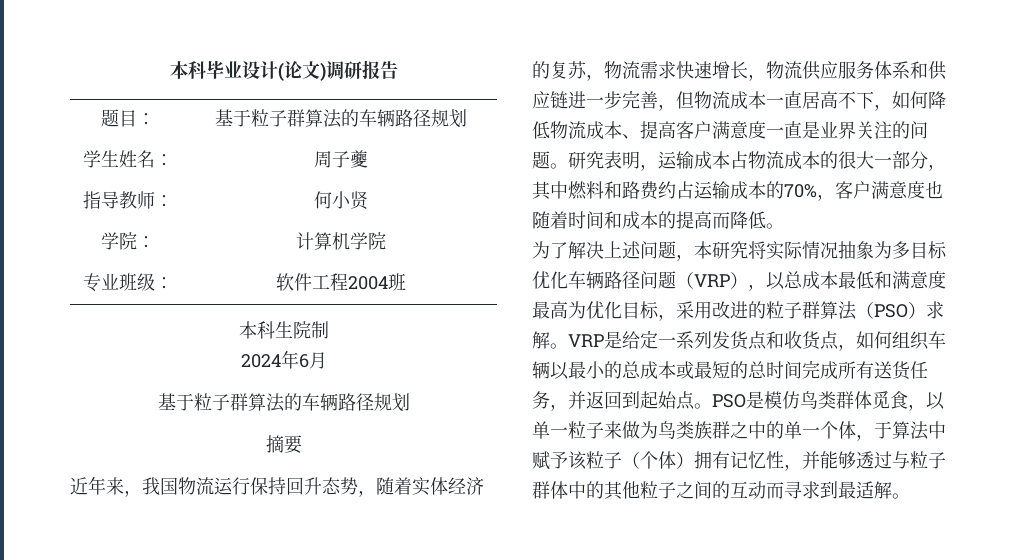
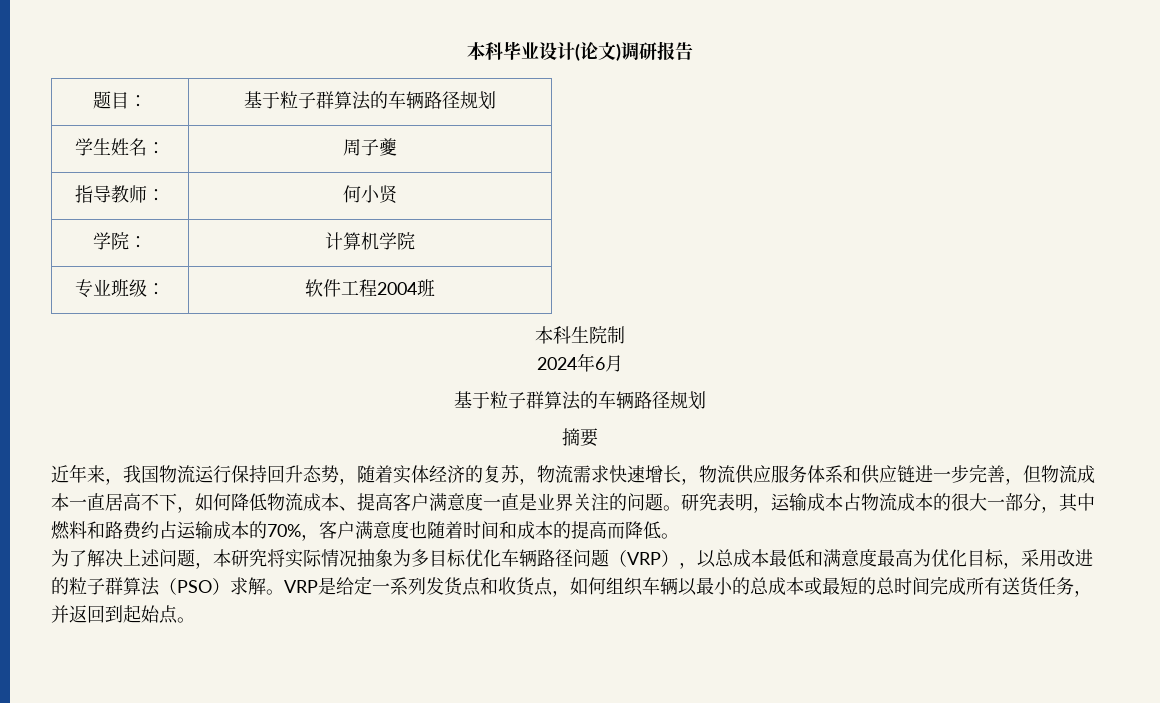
[712,391,945,411] [532,421,946,441] [532,451,946,471] [532,481,910,500] PSO是模仿鸟类群体觅食，以单一粒子来做为鸟类族群之中的单一个体，于算法中赋予该粒子（个体）拥有记忆性，并能够透过与粒子群体中的其他粒子之间的互动而寻求到最适解。 -> (195, 620) none

